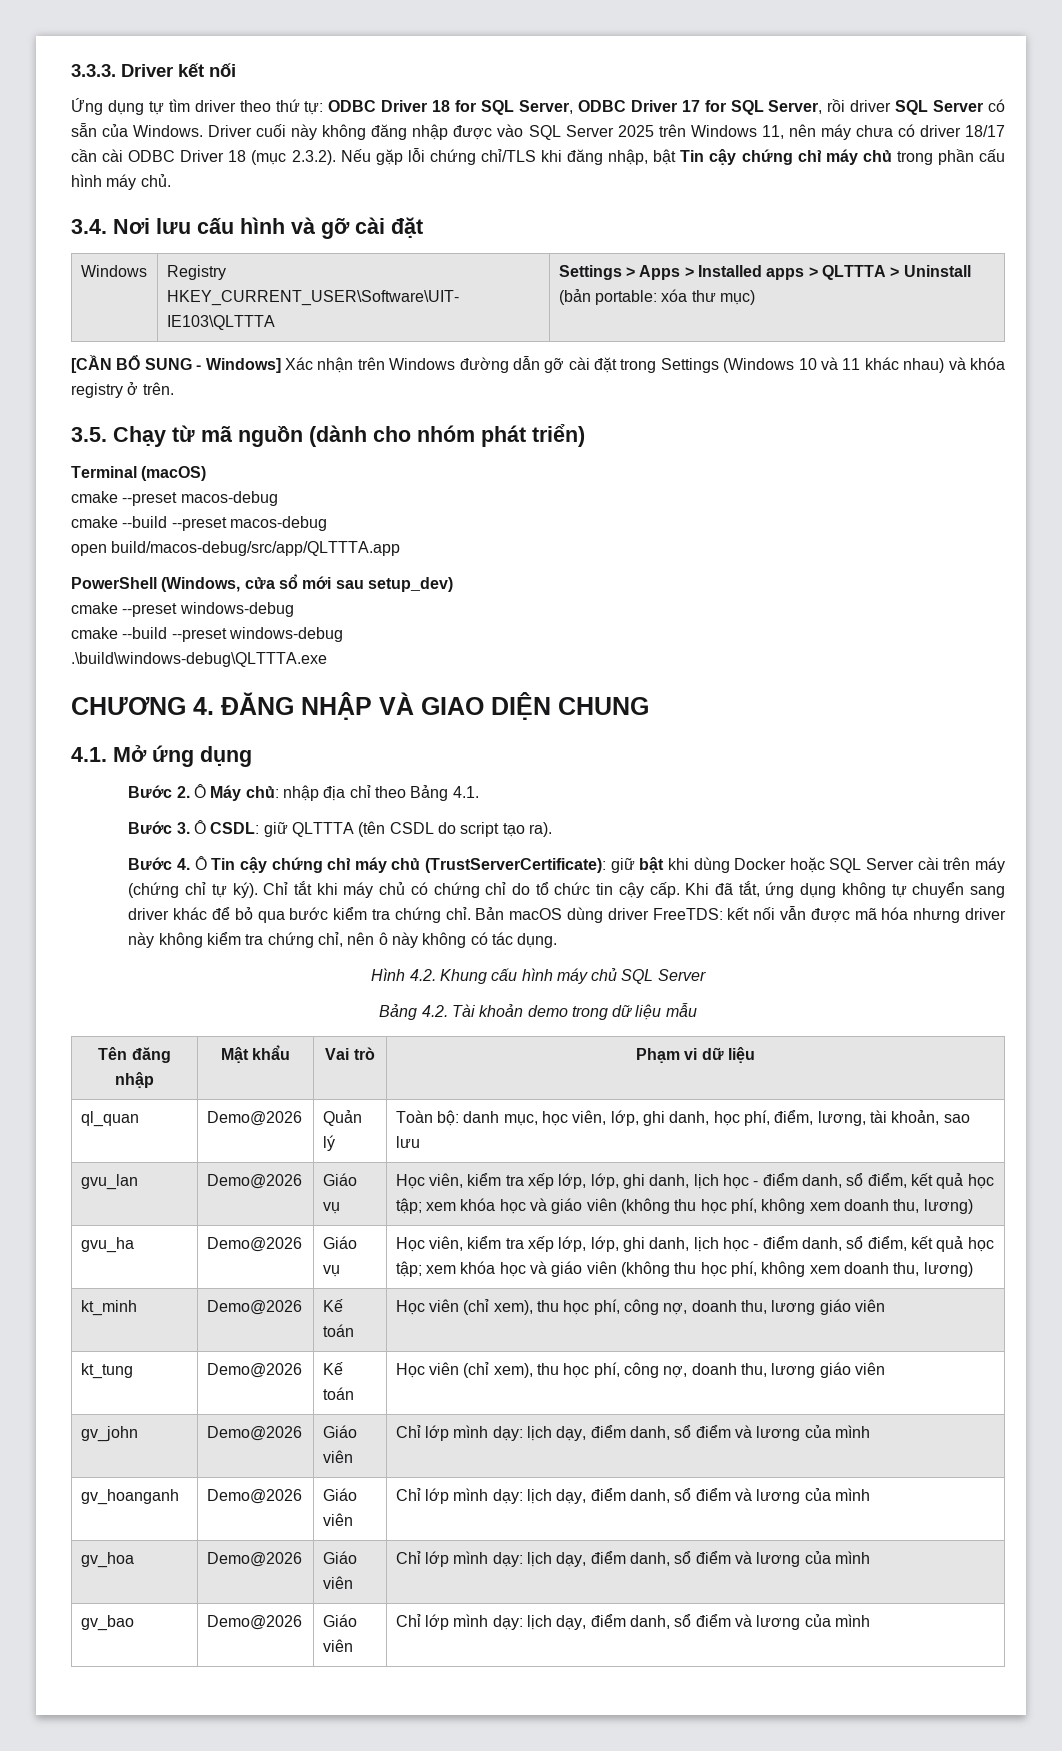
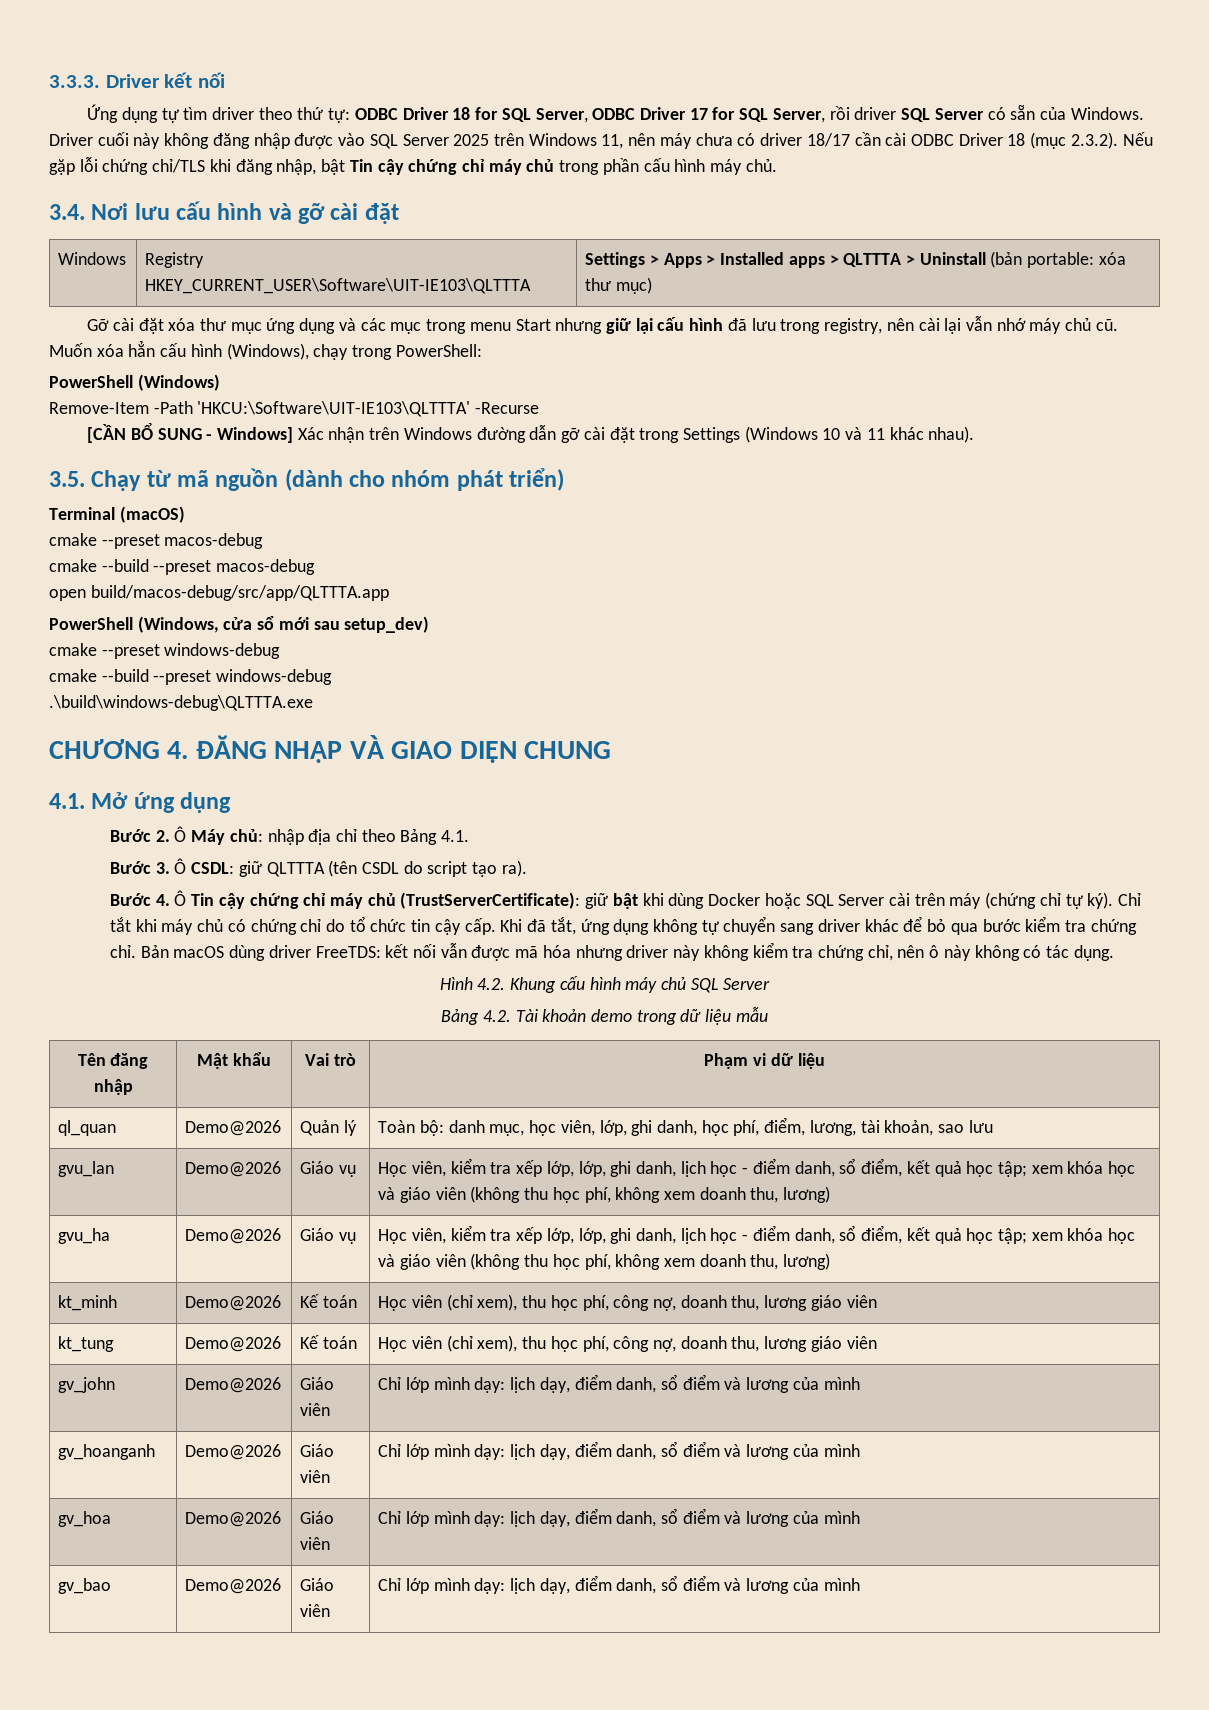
(756, 297) none -> [87,316,1118,334] [49,340,482,360] [49,374,220,391] [49,401,540,417] // Gỡ cài đặt xóa thư mục ứng dụng và các mục trong menu Start nhưng giữ lại cấu hình đã lưu trong registry, nên cài lại vẫn nhớ máy chủ cũ. Muốn xóa hẳn cấu hình (Windows), chạy trong PowerShell: // PowerShell (Windows) // Remove-Item -Path 'HKCU:\Software\UIT-IE103\QLTTTA' -Recurse
[903,357,1006,373] [71,382,174,398] nhau) và khóa registry ở trên. -> [928,426,975,443] nhau).

